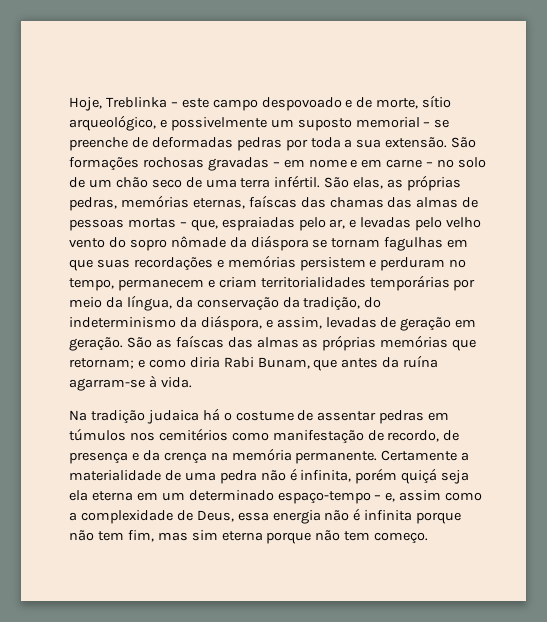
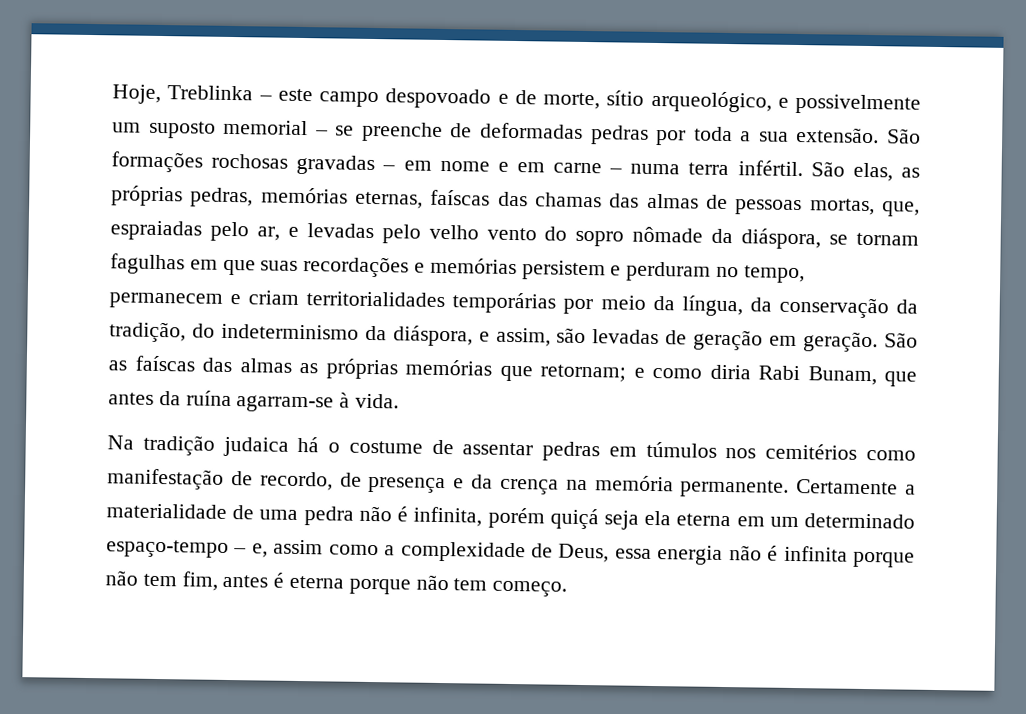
[437,157,487,168] [69,177,237,188] no solo de um chão seco de uma -> [630,163,681,175] numa
[127,218,187,228] mortas – -> [809,198,875,216] mortas,
[250,235,309,251] diáspora -> [741,228,822,250] diáspora,
(322, 323) none -> [556,327,587,344] são
[157,530,218,541] mas sim -> [222,572,285,588] antes é

